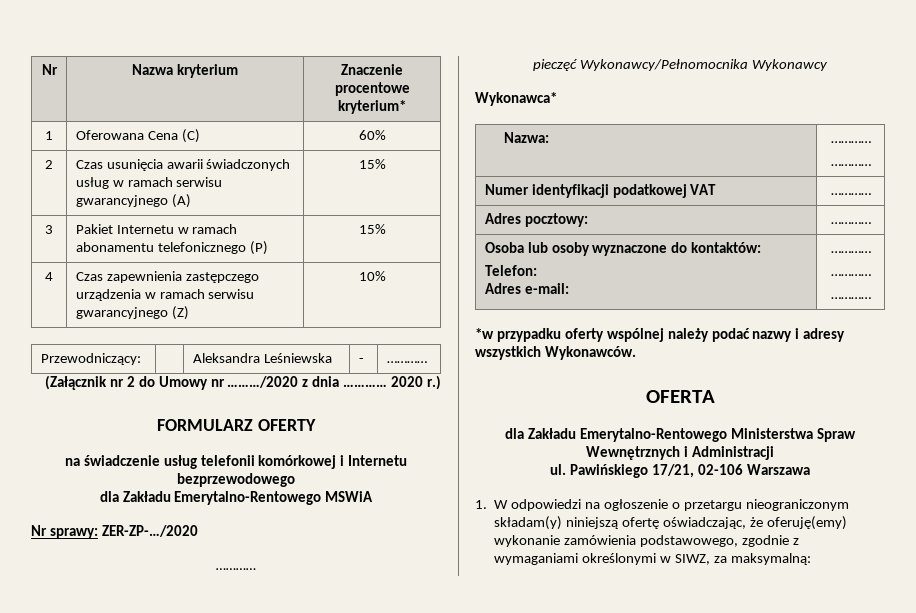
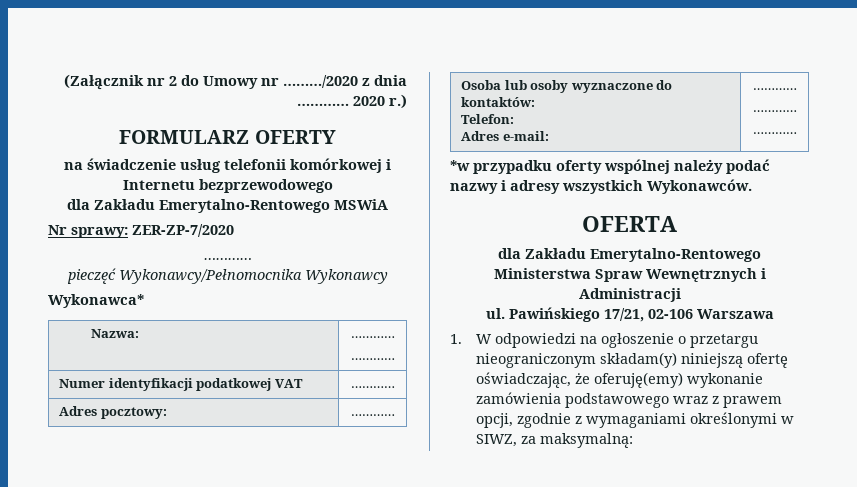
[41,64,58,75] [132,64,238,78] [341,64,403,75] [334,82,410,96] [338,100,406,114] [45,131,53,140] [75,129,200,143] [358,130,386,140] [45,160,53,169] [75,159,291,171] [75,177,223,189] [75,194,191,208] [358,159,386,169] [45,225,53,234] [75,224,238,234] [75,241,268,255] [358,224,386,234] [45,272,53,281] [75,271,259,283] [75,289,255,301] [75,306,189,320] [358,271,386,281] [40,353,141,365] [192,353,332,363] [358,358,364,363] [386,361,427,363] Nr | Nazwa kryterium | Znaczenie procentowe kryterium* // 1 | Oferowana Cena (C) | 60% // 2 | Czas usunięcia awarii świadczonych usług w ramach serwisu gwarancyjnego (A) | 15% // 3 | Pakiet Internetu w ramach abonamentu telefonicznego (P) | 15% // 4 | Czas zapewnienia zastępczego urządzenia w ramach serwisu gwarancyjnego (Z) | 10% // Przewodniczący: | | Aleksandra Leśniewska | - | ………… // -> (64, 82) none
[101,525,198,537] ZER-ZP-…/2020 -> [132,224,234,237] ZER-ZP-7/2020
[640,535,739,547] podstawowego, -> [565,393,783,408] [476,413,514,428] podstawowego wraz z prawem opcji,

